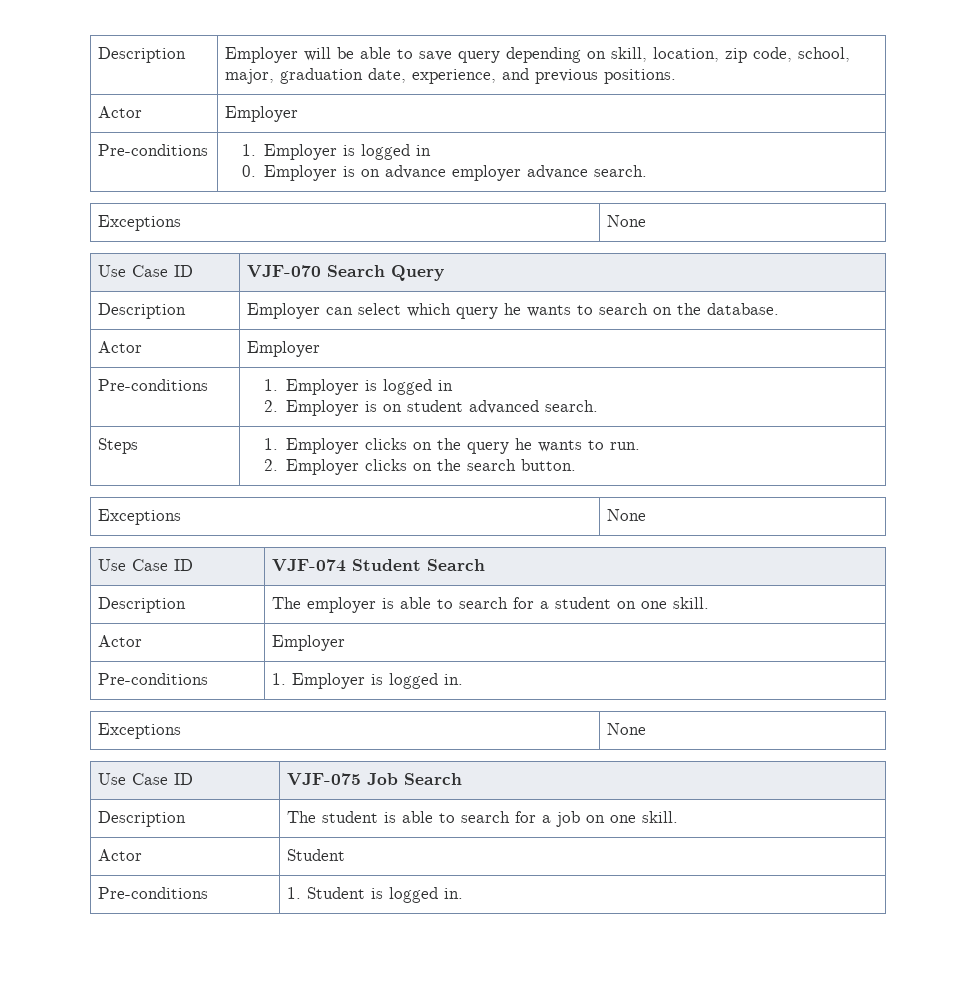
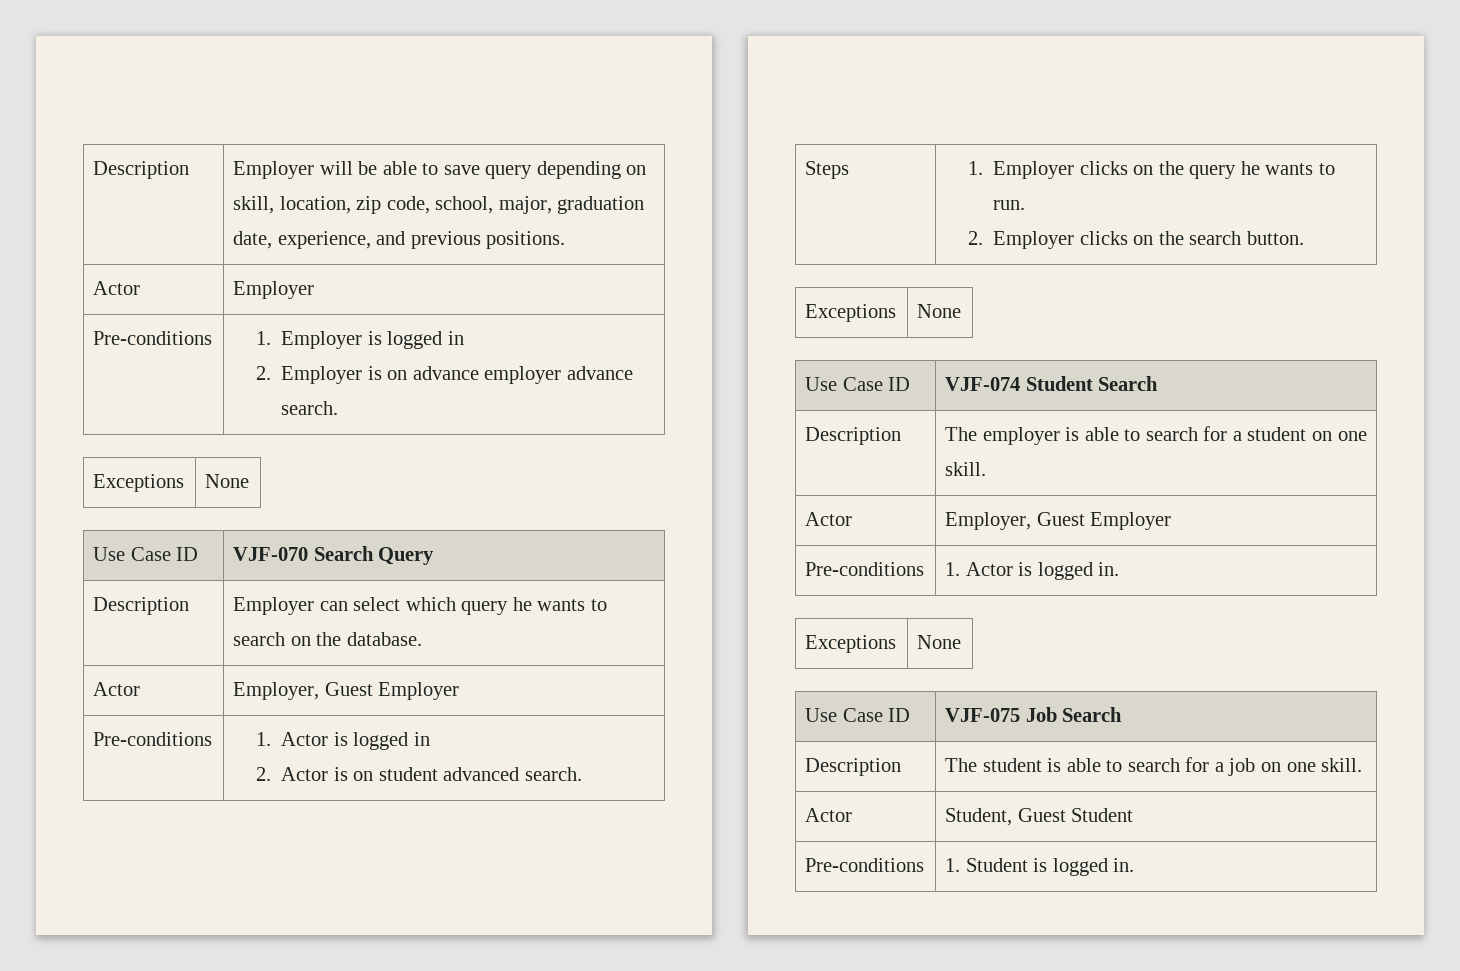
[241,165,256,177] 0. -> [255,366,271,380] 2.
[247,341,321,357] [98,379,209,391] [263,379,454,395] [263,400,360,416] Employer // Pre-conditions | 1. Employer is logged in // 2. Employer -> [233,682,460,700] [93,732,213,746] [255,732,430,750] [255,767,329,781] Employer, Guest Employer // Pre-conditions | 1. Actor is logged in // 2. Actor
[272,635,346,651] [98,673,209,685] [272,673,366,689] Employer // Pre-conditions | 1. Employer -> [945,512,1172,530] [805,562,925,576] [945,562,1013,576] Employer, Guest Employer // Pre-conditions | 1. Actor
(143, 855) none -> [945,808,1066,826] Student, Guest

